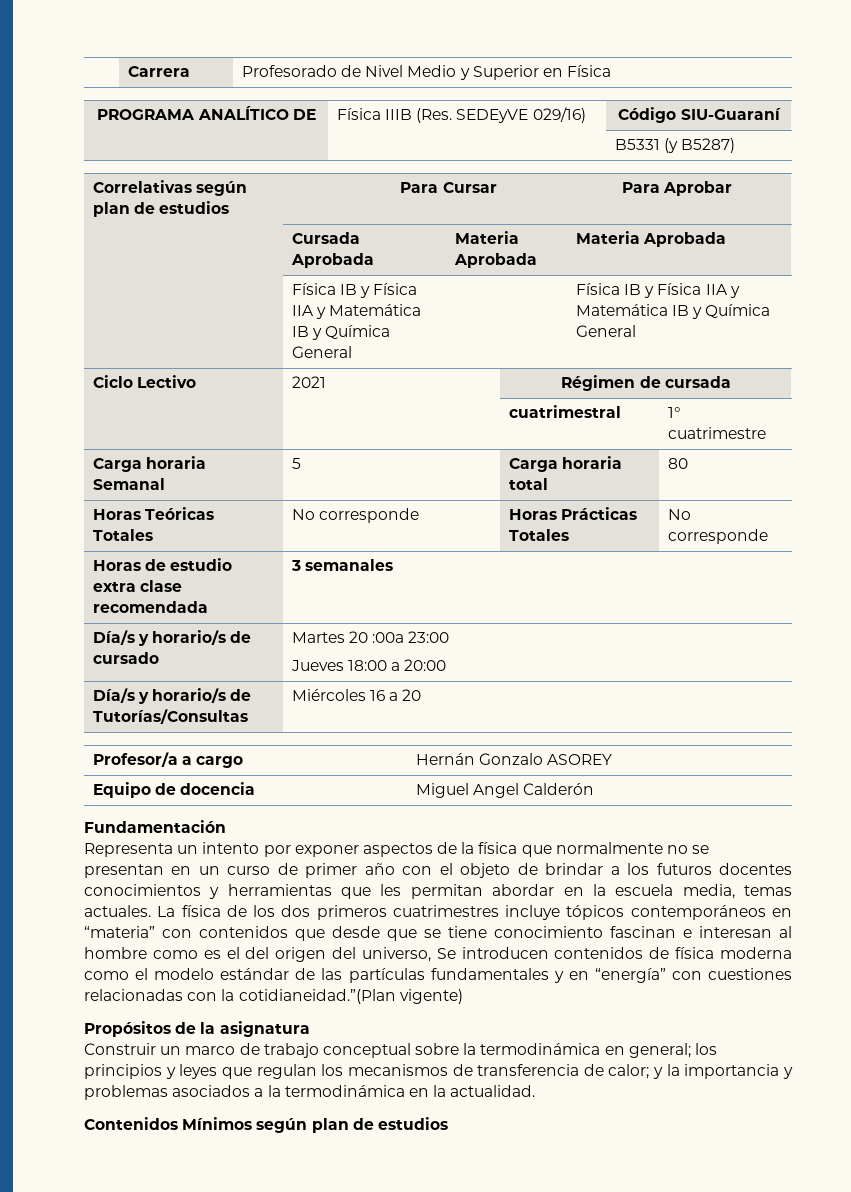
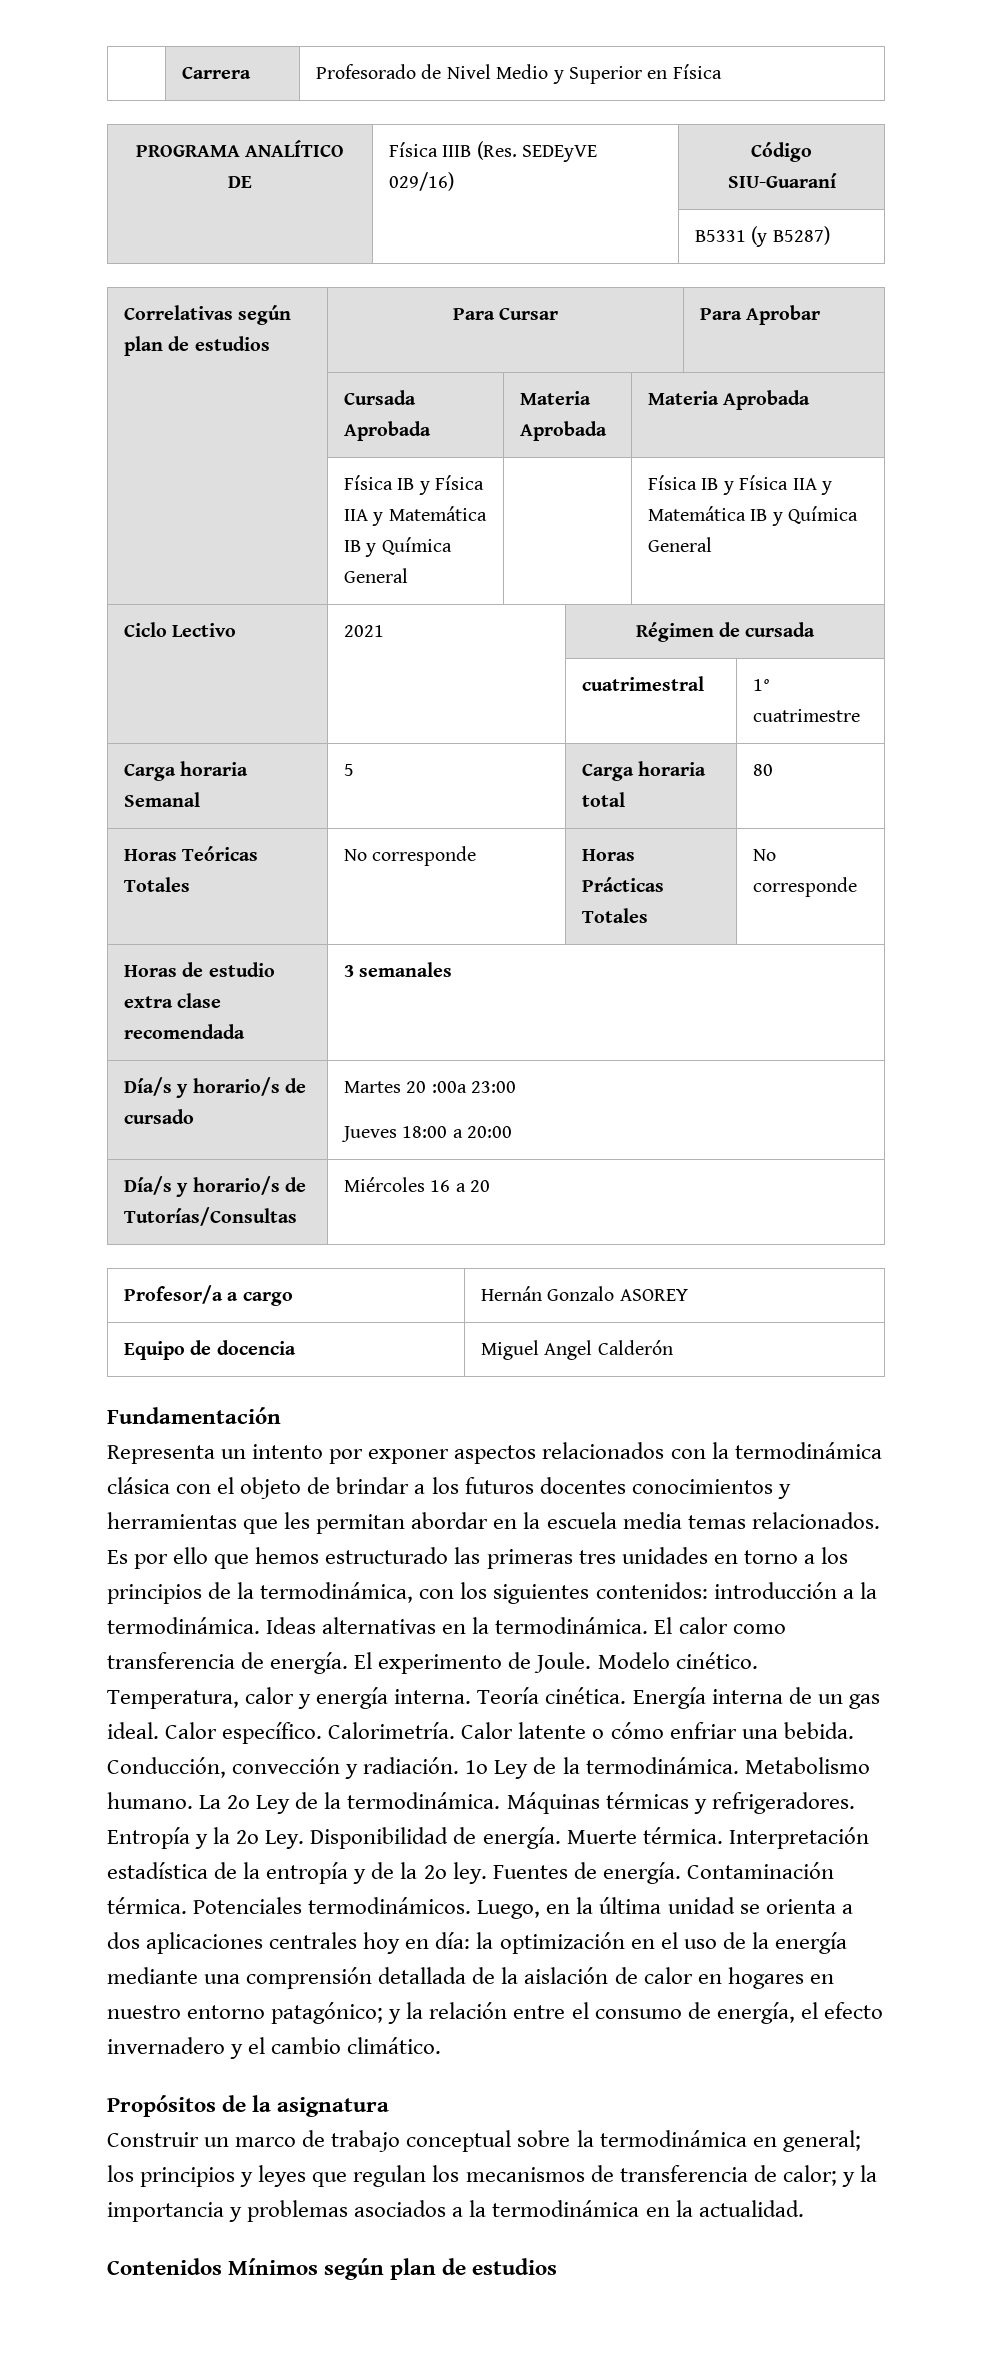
[437,842,710,857] [84,863,395,878] de la física que normalmente no se presentan en un curso de primer año -> [542,1442,882,1459] [107,1477,170,1494] relacionados con la termodinámica clásica
[682,884,793,899] [84,905,792,920] [84,926,792,941] [84,947,792,962] [84,968,792,983] [84,989,463,1004] media, temas actuales. La física de los dos primeros cuatrimestres incluye tópicos contemporáneos en “materia” con contenidos que desde que se tiene conocimiento fascinan e interesan al hombre como es el del origen del universo, Se introducen contenidos de física moderna como el modelo estándar de las partículas fundamentales y en “energía” con cuestiones relacionadas con la cotidianeidad.”(Plan vigente) -> [622,1512,880,1529] [107,1547,848,1569] [107,1582,877,1604] [107,1617,786,1634] [107,1652,758,1674] [107,1687,880,1709] [107,1722,854,1744] [107,1757,870,1779] [107,1792,855,1814] [107,1827,869,1849] [107,1862,834,1884] [107,1897,853,1919] [107,1932,847,1954] [107,1967,834,1989] [107,2002,883,2024] [107,2037,442,2059] media temas relacionados. Es por ello que hemos estructurado las primeras tres unidades en torno a los principios de la termodinámica, con los siguientes contenidos: introducción a la termodinámica. Ideas alternativas en la termodinámica. El calor como transferencia de energía. El experimento de Joule. Modelo cinético. Temperatura, calor y energía interna. Teoría cinética. Energía interna de un gas ideal. Calor específico. Calorimetría. Calor latente o cómo enfriar una bebida. Conducción, convección y radiación. 1o Ley de la termodinámica. Metabolismo humano. La 2o Ley de la termodinámica. Máquinas térmicas y refrigeradores. Entropía y la 2o Ley. Disponibilidad de energía. Muerte térmica. Interpretación estadística de la entropía y de la 2o ley. Fuentes de energía. Contaminación térmica. Potenciales termodinámicos. Luego, en la última unidad se orienta a dos aplicaciones centrales hoy en día: la optimización en el uso de la energía mediante una comprensión detallada de la aislación de calor en hogares en nuestro entorno patagónico; y la relación entre el consumo de energía, el efecto invernadero y el cambio climático.

